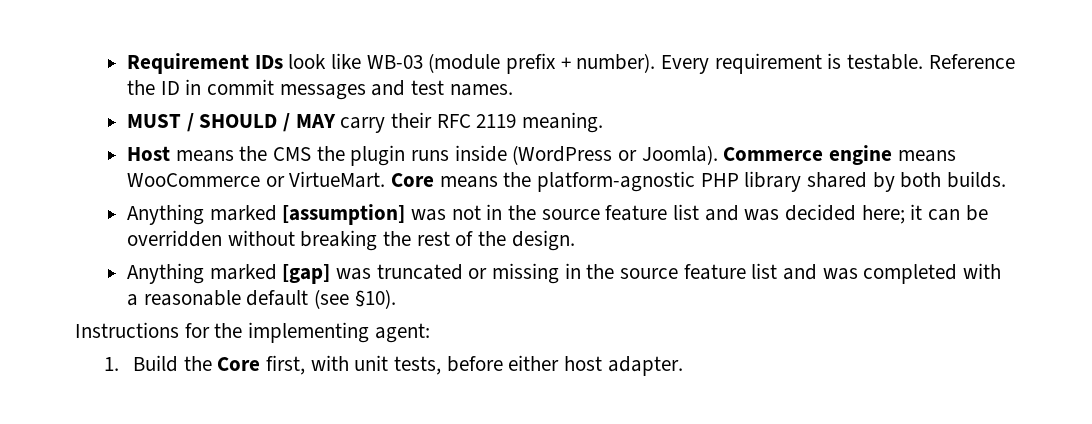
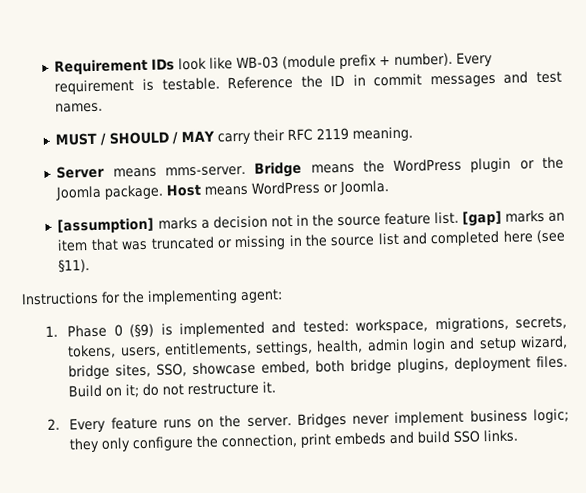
[127,145,956,166] [127,171,1007,192] [127,204,447,225] Host means the CMS the plugin runs inside (WordPress or Joomla). Commerce engine means WooCommerce or VirtueMart. Core means the platform-agnostic PHP library shared by both builds. // Anything marked [assumption] was -> [56,156,564,179] [55,180,390,201] [57,215,268,234] Server means mms-server. Bridge means the WordPress plugin or the Joomla package. Host means WordPress or Joomla. // [assumption] marks a decision
[673,204,988,224] [127,230,575,251] [127,263,331,284] list and was decided here; it can be overridden without breaking the rest of the design. // Anything marked [gap] -> [433,209,565,227] [57,238,119,252] list. [gap] marks an item that
[683,263,1002,284] [127,289,396,309] feature list and was completed with a reasonable default (see §10). -> [377,229,565,247] [58,259,91,273] list and completed here (see §11).
[132,355,683,376] Build the Core first, with unit tests, before either host adapter. -> [67,316,568,338] [67,335,568,359] [68,355,568,380] [68,381,277,398] [46,408,569,433] [69,429,519,453] Phase 0 (§9) is implemented and tested: workspace, migrations, secrets, tokens, users, entitlements, settings, health, admin login and setup wizard, bridge sites, SSO, showcase embed, both bridge plugins, deployment files. Build on it; do not restructure it. // 2. Every feature runs on the server. Bridges never implement business logic; they only configure the connection, print embeds and build SSO links.

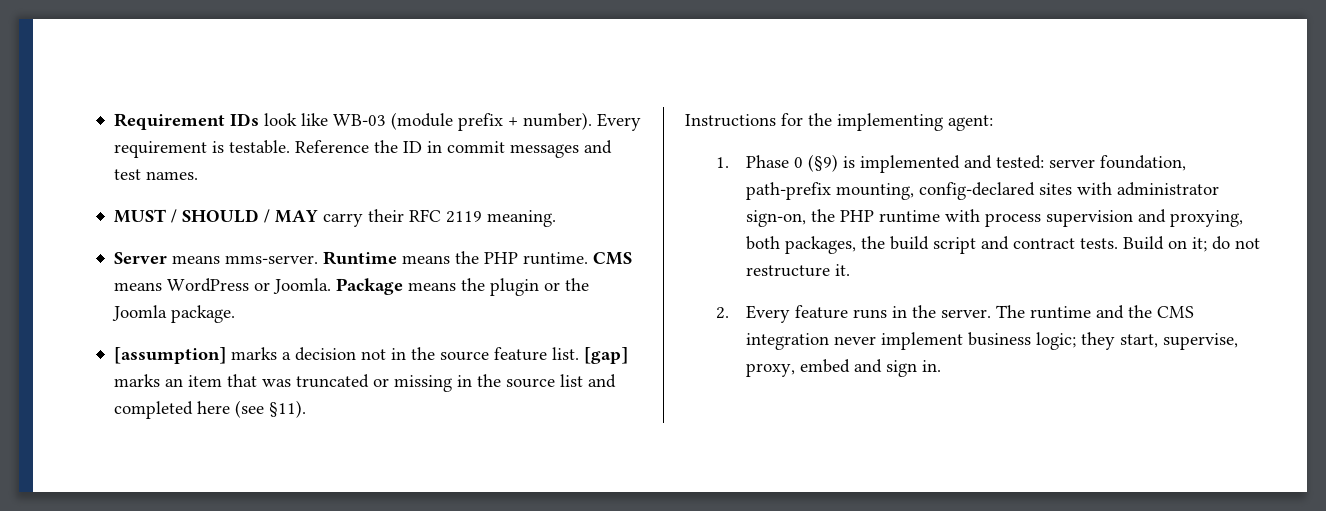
[254,158,463,178] Bridge means the WordPress -> [322,251,632,265] [113,278,485,295] Runtime means the PHP runtime. CMS means WordPress or Joomla. Package means the
[166,180,390,197] Host means WordPress or Joomla. -> (235, 314) none
[355,316,568,334] [67,335,568,359] [68,355,568,380] workspace, migrations, secrets, tokens, users, entitlements, settings, health, admin login and setup wizard, bridge sites, SSO, showcase embed, both bridge plugins, deployment files. -> [1049,155,1187,171] [746,182,1220,200] [746,209,1244,227] [746,236,1119,254] server foundation, path-prefix mounting, config-declared sites with administrator sign-on, the PHP runtime with process supervision and proxying, both packages, the build script and contract tests.
[197,418,215,428] on -> [892,306,908,318] in
[296,412,347,428] Bridges -> [996,305,1195,319] [746,333,830,350] The runtime and the CMS integration
[101,429,519,452] only configure the connection, print embeds and build SSO links. -> [1120,333,1239,350] [746,359,942,377] start, supervise, proxy, embed and sign in.

